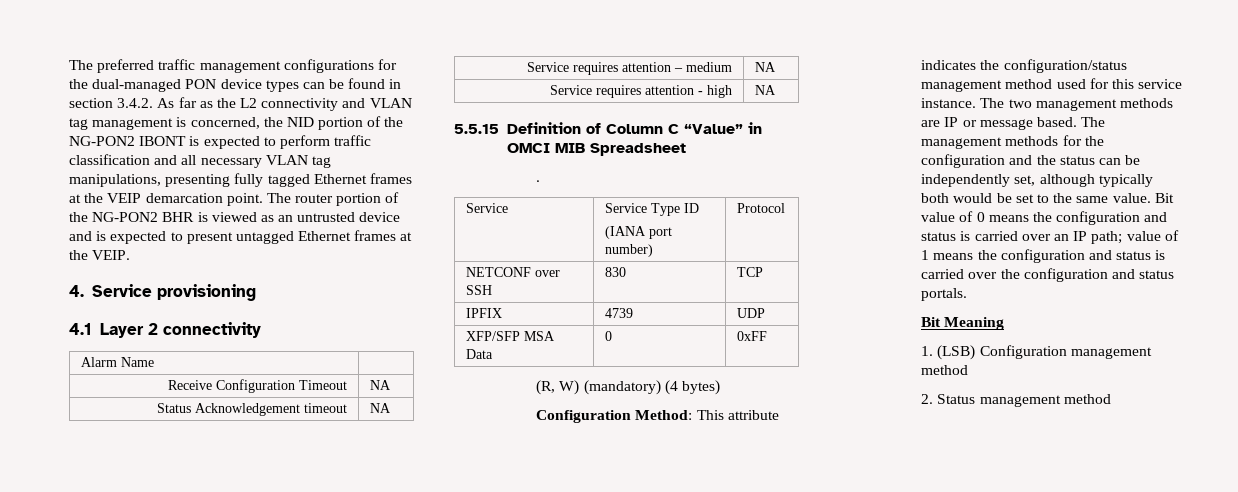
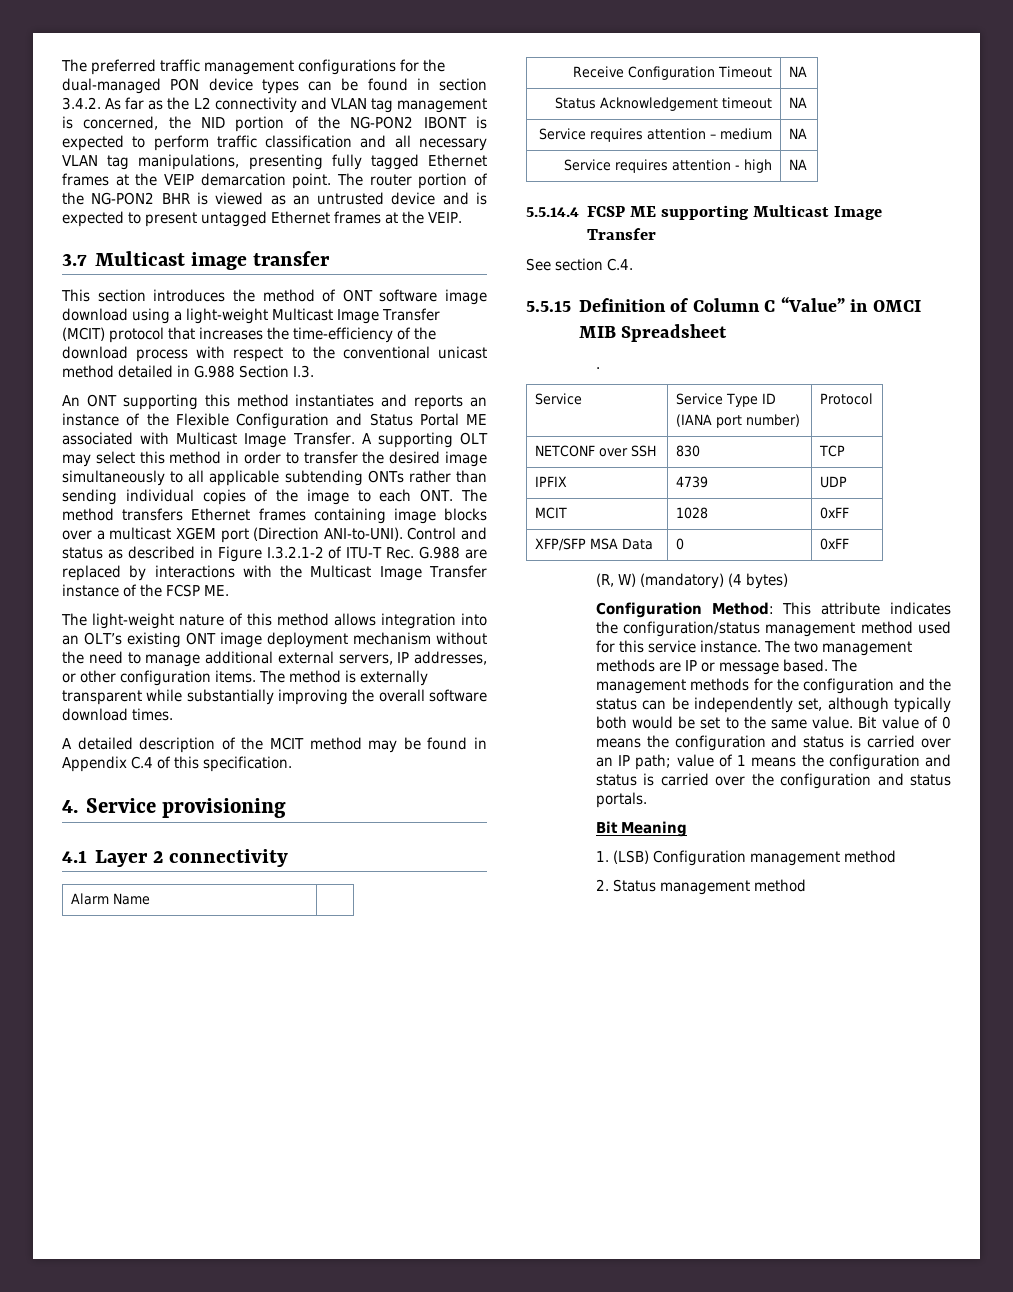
(131, 255) none -> [62,251,330,270] [61,289,487,305] [62,308,441,324] [62,327,437,343] [62,346,488,362] [62,365,315,378] [62,394,487,410] [62,413,487,429] [62,432,489,448] [62,451,488,467] [62,470,487,486] [62,489,488,505] [62,508,488,524] [62,527,487,543] [62,546,487,562] [62,565,488,581] [62,584,230,597] [61,613,487,629] [62,632,488,648] [62,651,487,667] [62,670,429,686] [62,689,487,705] [62,708,174,721] [62,737,488,753] [62,756,293,772] // 3.7 Multicast image transfer // This section introduces the method of ONT software image download using a light-weight Multicast Image Transfer (MCIT) protocol that increases the time-efficiency of the download process with respect to the conventional unicast method detailed in G.988 Section I.3. // An ONT supporting this method instantiates and reports an instance of the Flexible Configuration and Status Portal ME associated with Multicast Image Transfer. A supporting OLT may select this method in order to transfer the desired image simultaneously to all applicable subtending ONTs rather than sending individual copies of the image to each ONT. The method transfers Ethernet frames containing image blocks over a multicast XGEM port (Direction ANI-to-UNI). Control and status as described in Figure I.3.2.1-2 of ITU-T Rec. G.988 are replaced by interactions with the Multicast Image Transfer instance of the FCSP ME. // The light-weight nature of this method allows integration into an OLT’s existing ONT image deployment mechanism without the need to manage additional external servers, IP addresses, or other configuration items. The method is externally transparent while substantially improving the overall software download times. // A detailed description of the MCIT method may be found in Appendix C.4 of this specification.
(776, 90) none -> [526,205,883,220] [586,228,656,240] [526,258,634,271] // 5.5.14.4 FCSP ME supporting Multicast Image Transfer // See section C.4.
(765, 313) none -> [534,507,567,519] [675,507,708,519] [819,507,849,519] // MCIT | 1028 | 0xFF

